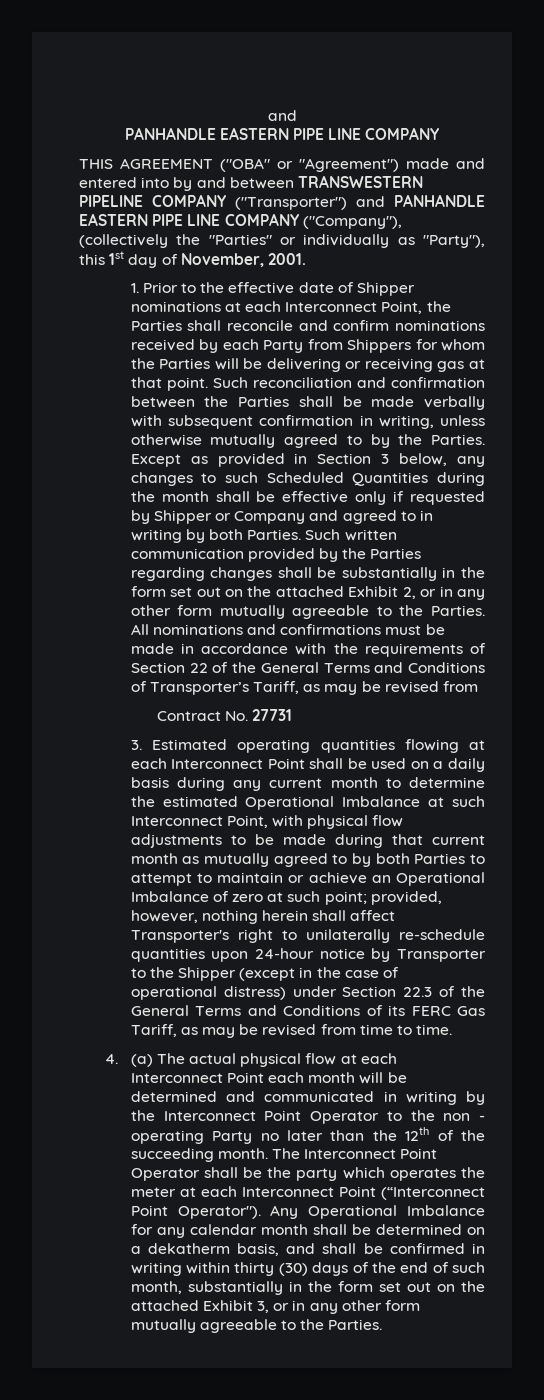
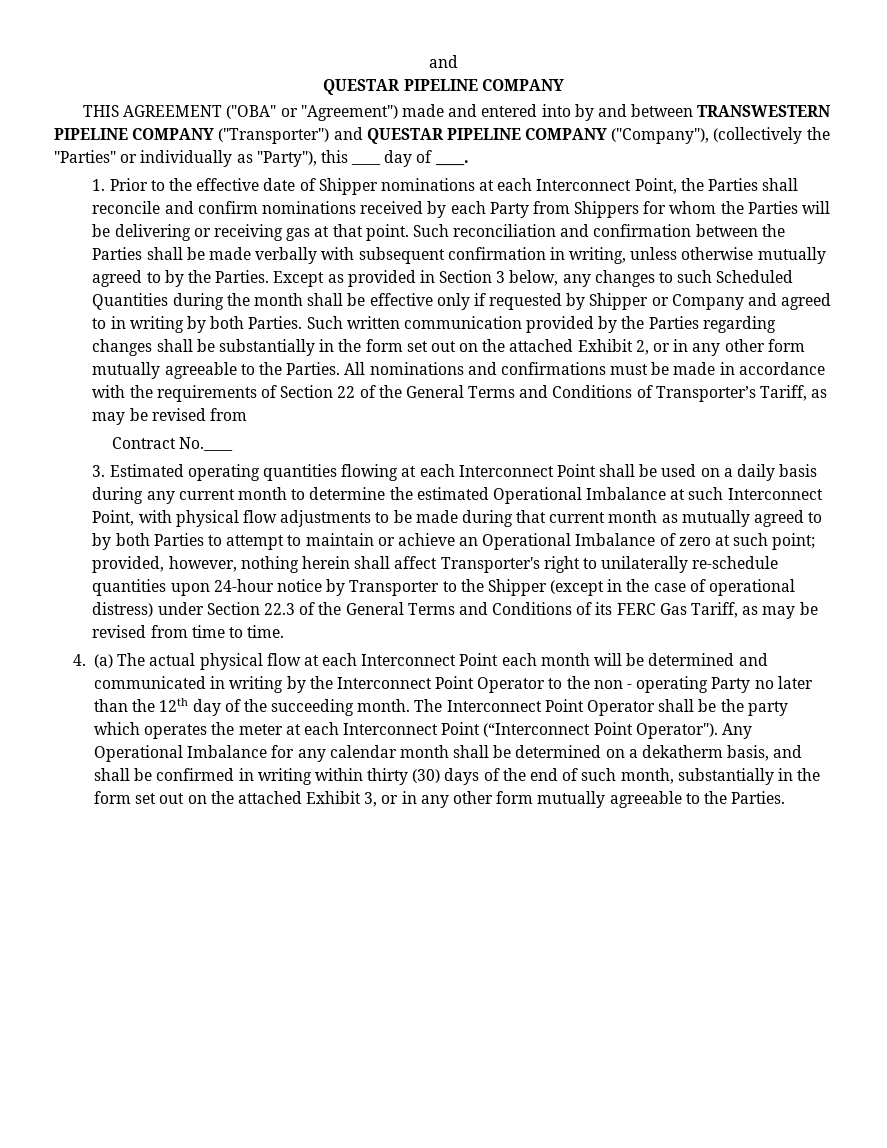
[124,127,362,140] PANHANDLE EASTERN PIPE LINE -> [323,79,478,95] QUESTAR PIPELINE
[394,194,485,207] [79,213,221,226] PANHANDLE EASTERN PIPE LINE -> [366,128,521,144] QUESTAR PIPELINE
[109,251,306,268] 1st day of November, 2001. -> [351,150,469,167] ____ day of ____.
[224,709,292,721] No. 27731 -> [178,437,233,451] No.____
(430, 1134) none -> [192,699,221,716] day

